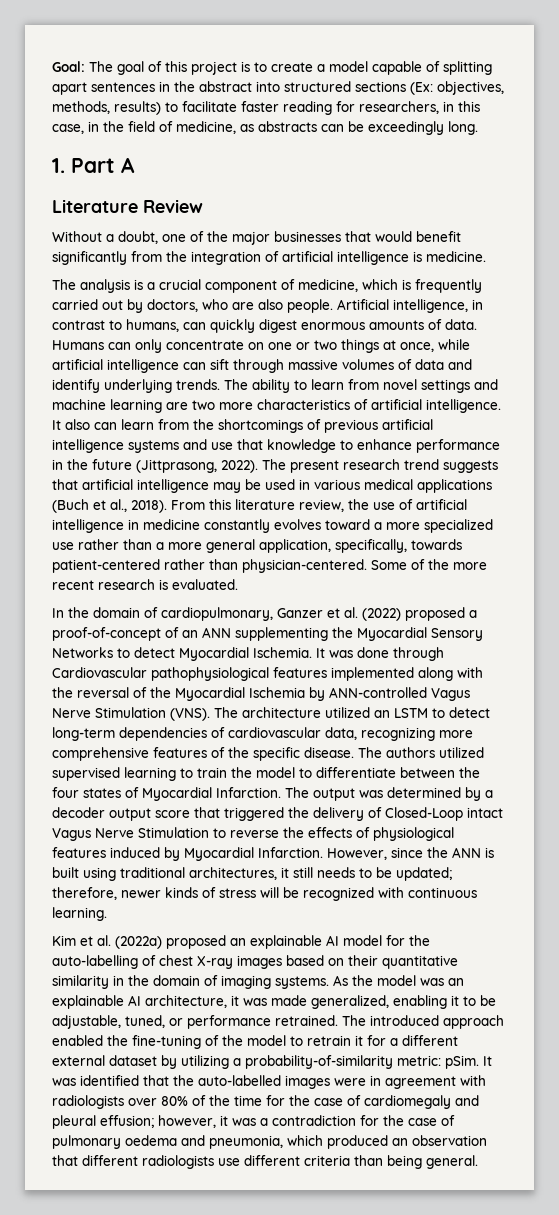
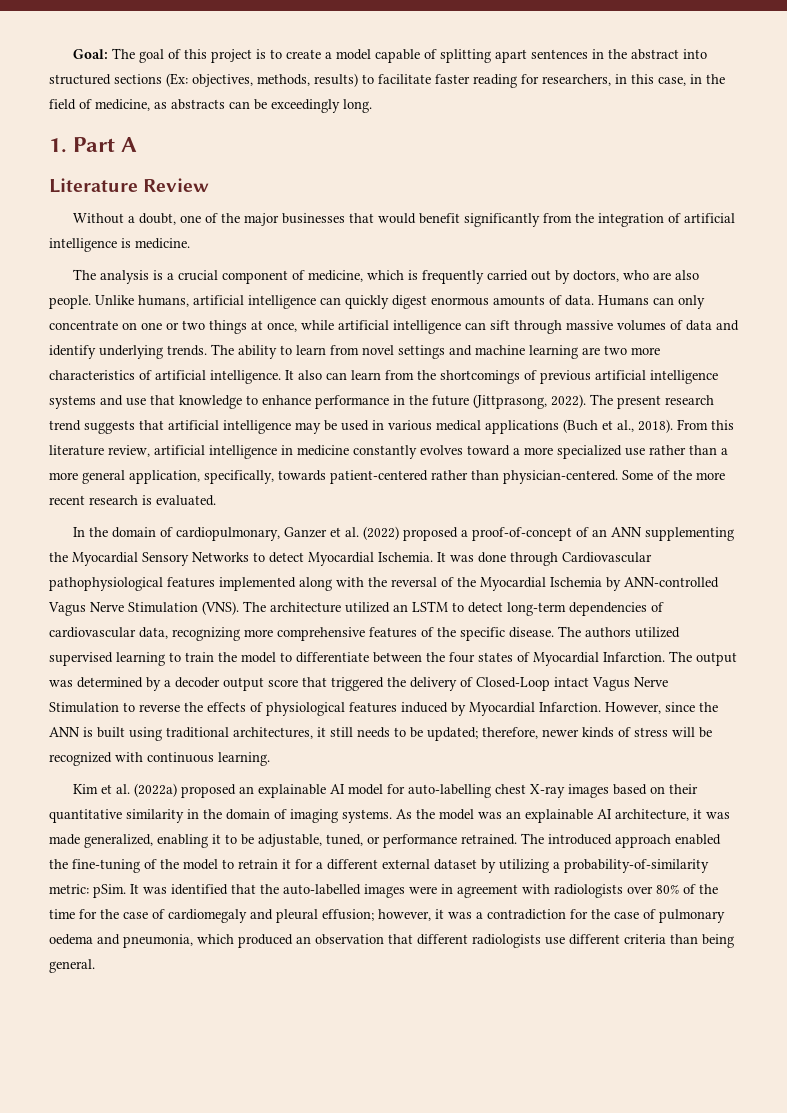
[337,299,483,313] [52,319,179,332] Artificial intelligence, in contrast to humans, -> [95,295,316,309] Unlike humans, artificial intelligence
[348,499,413,510] the use of -> (150, 451) none
[409,935,430,946] [52,955,156,969] the auto-labelling of -> [407,784,491,798] auto-labelling

